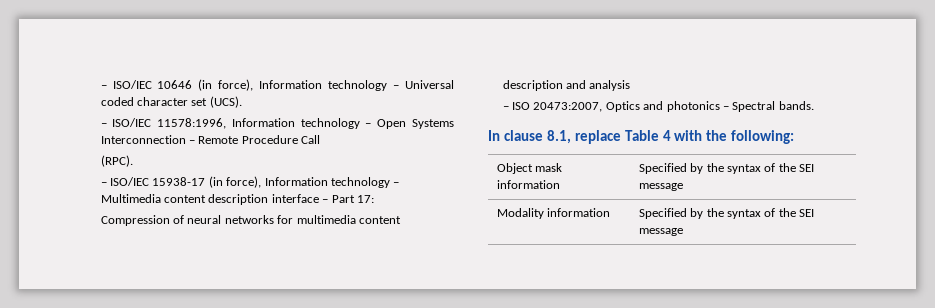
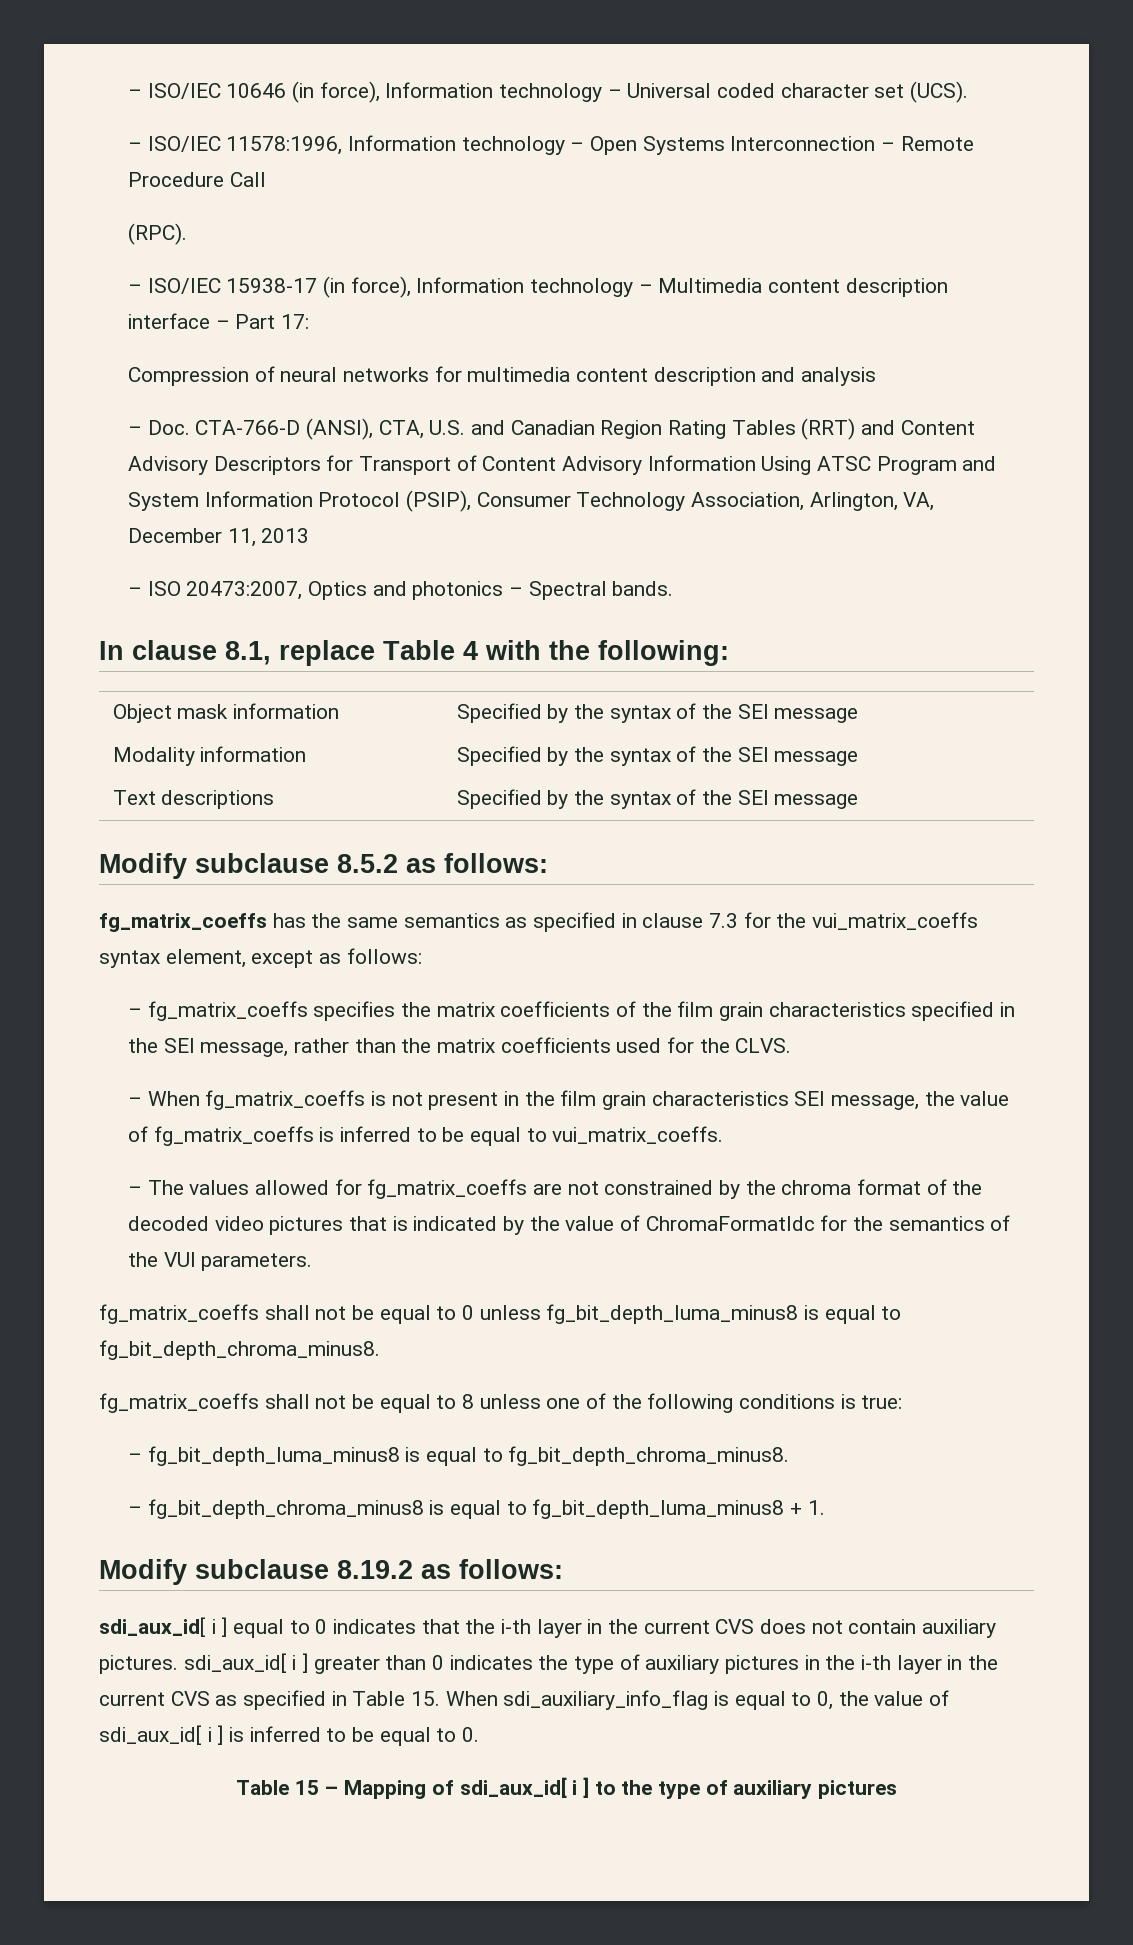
(631, 85) none -> [128,418,975,440] [128,455,997,475] [128,490,935,512] [128,528,310,547] // – Doc. CTA-766-D (ANSI), CTA, U.S. and Canadian Region Rating Tables (RRT) and Content Advisory Descriptors for Transport of Content Advisory Information Using ATSC Program and System Information Protocol (PSIP), Consumer Technology Association, Arlington, VA, December 11, 2013
(683, 232) none -> [112,790,275,809] [456,789,859,809] [99,853,548,879] [99,912,979,932] [99,948,422,968] [128,1001,1016,1021] [128,1037,792,1057] [128,1090,1010,1110] [128,1126,724,1146] [128,1179,983,1199] [128,1215,1011,1235] [128,1252,313,1271] [99,1304,902,1324] [99,1340,380,1360] [99,1393,903,1413] [128,1446,790,1466] [128,1499,825,1519] [99,1559,563,1585] [99,1617,997,1638] [99,1653,999,1674] [99,1690,950,1710] [99,1725,480,1746] [236,1777,897,1799] // Text descriptions | Specified by the syntax of the SEI message // Modify subclause 8.5.2 as follows: // fg_matrix_coeffs has the same semantics as specified in clause 7.3 for the vui_matrix_coeffs syntax element, except as follows: // – fg_matrix_coeffs specifies the matrix coefficients of the film grain characteristics specified in the SEI message, rather than the matrix coefficients used for the CLVS. // – When fg_matrix_coeffs is not present in the film grain characteristics SEI message, the value of fg_matrix_coeffs is inferred to be equal to vui_matrix_coeffs. // – The values allowed for fg_matrix_coeffs are not constrained by the chroma format of the decoded video pictures that is indicated by the value of ChromaFormatIdc for the semantics of the VUI parameters. // fg_matrix_coeffs shall not be equal to 0 unless fg_bit_depth_luma_minus8 is equal to fg_bit_depth_chroma_minus8. // fg_matrix_coeffs shall not be equal to 8 unless one of the following conditions is true: // – fg_bit_depth_luma_minus8 is equal to fg_bit_depth_chroma_minus8. // – fg_bit_depth_chroma_minus8 is equal to fg_bit_depth_luma_minus8 + 1. // Modify subclause 8.19.2 as follows: // sdi_aux_id[ i ] equal to 0 indicates that the i-th layer in the current CVS does not contain auxiliary pictures. sdi_aux_id[ i ] greater than 0 indicates the type of auxiliary pictures in the i-th layer in the current CVS as specified in Table 15. When sdi_auxiliary_info_flag is equal to 0, the value of sdi_aux_id[ i ] is inferred to be equal to 0. // Table 15 – Mapping of sdi_aux_id[ i ] to the type of auxiliary pictures

